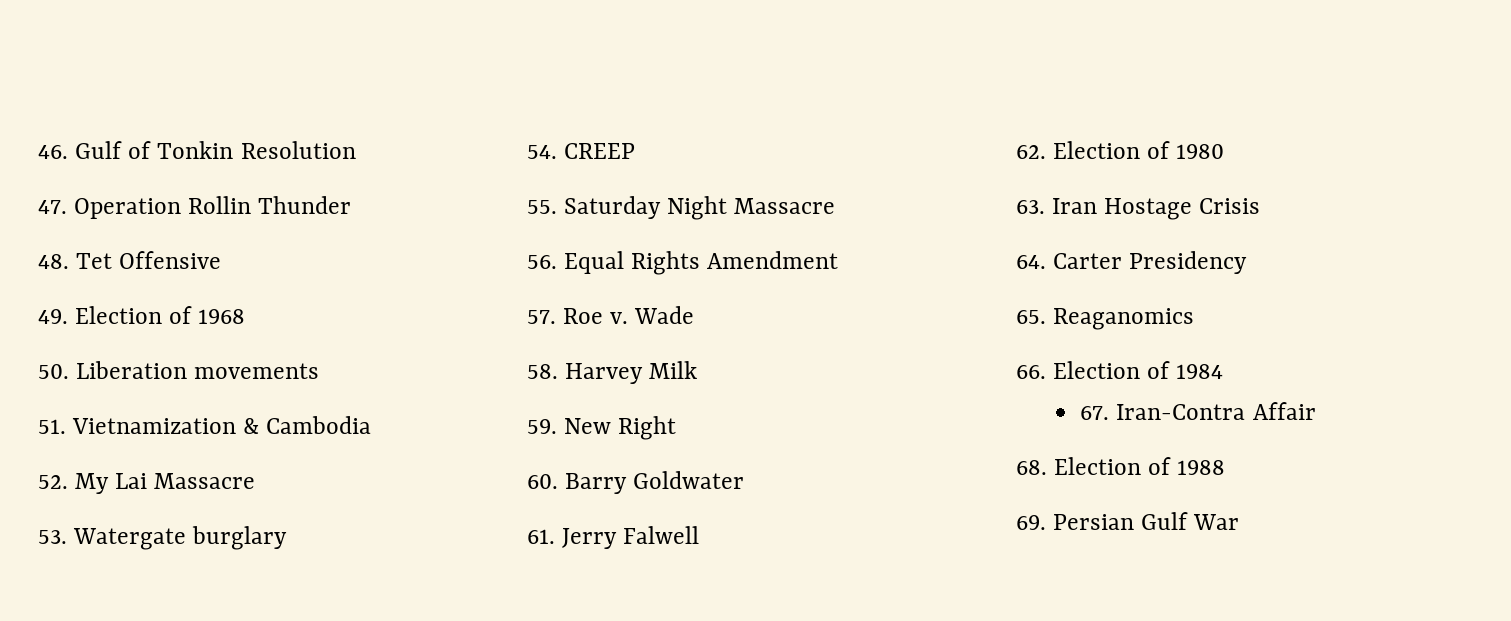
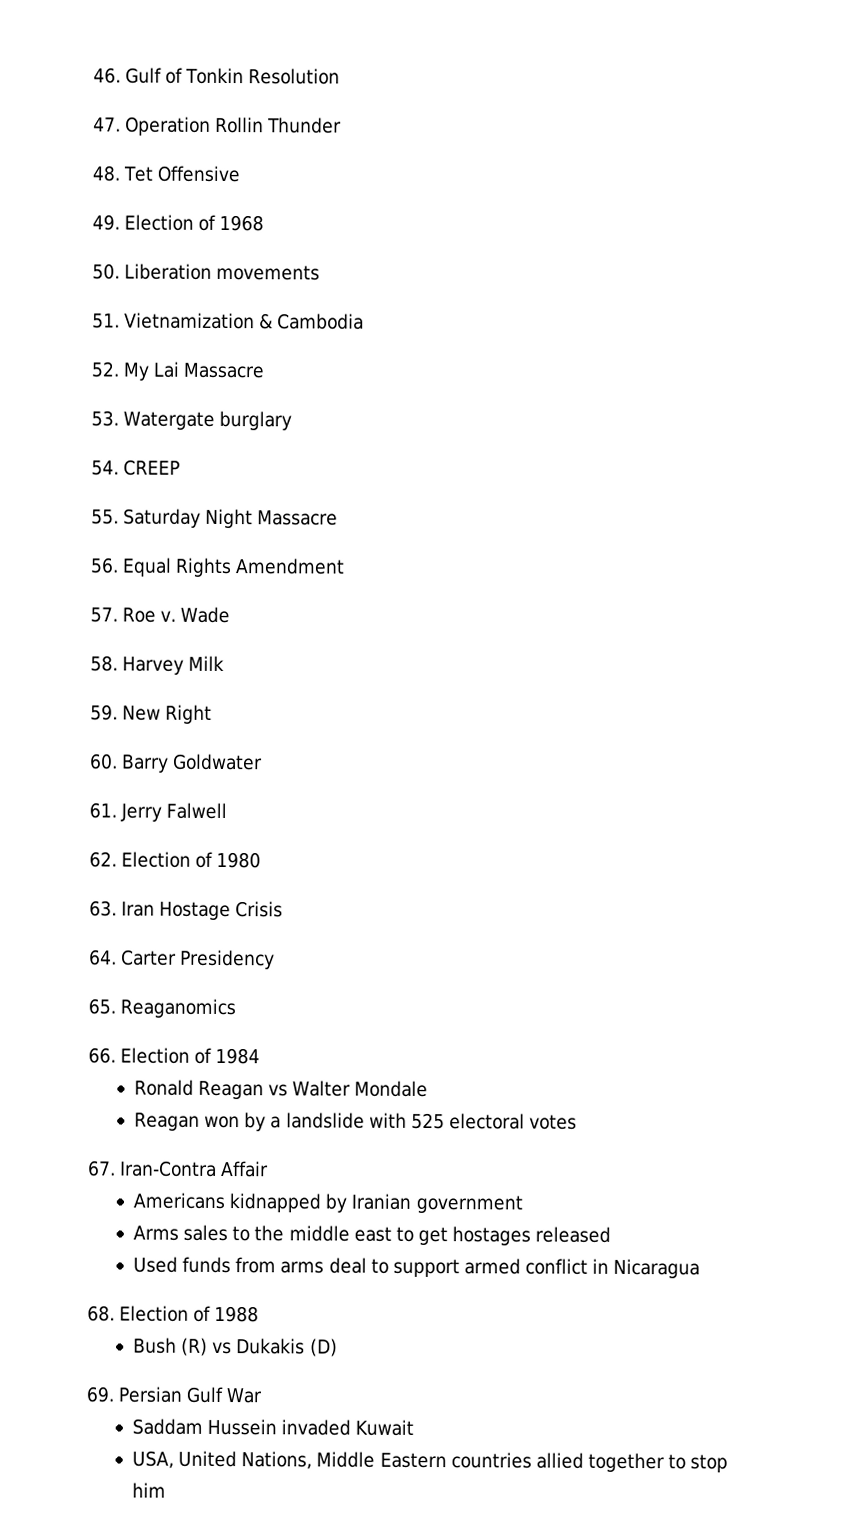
[1080,402,1316,420] 67. Iran-Contra Affair -> [133,1079,429,1100] [133,1112,578,1132] [88,1160,270,1178] [132,1192,523,1214] [132,1224,612,1246] [132,1256,701,1279] Ronald Reagan vs Walter Mondale // Reagan won by a landslide with 525 electoral votes // 67. Iran-Contra Affair // Americans kidnapped by Iranian government // Arms sales to the middle east to get hostages released // Used funds from arms deal to support armed conflict in Nicaragua
(1226, 467) none -> [132,1337,338,1357] // Bush (R) vs Dukakis (D)
(1240, 522) none -> [131,1418,415,1436] [131,1450,729,1473] [131,1482,166,1498] // Saddam Hussein invaded Kuwait // USA, United Nations, Middle Eastern countries allied together to stop him

